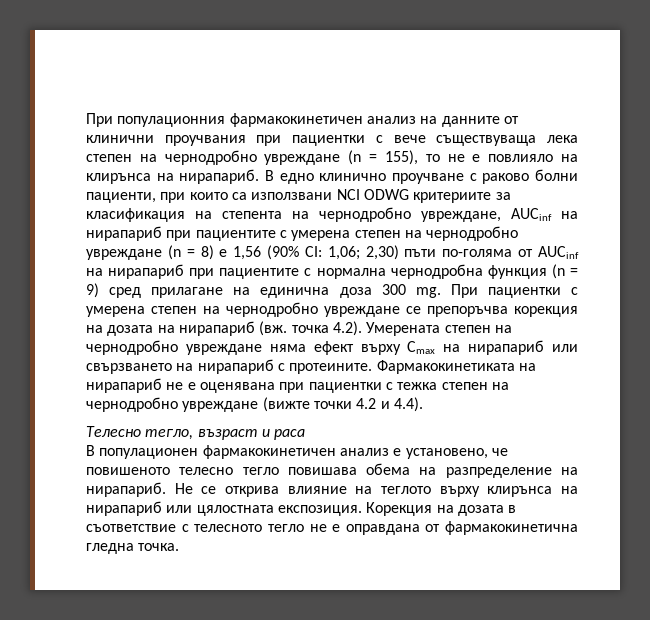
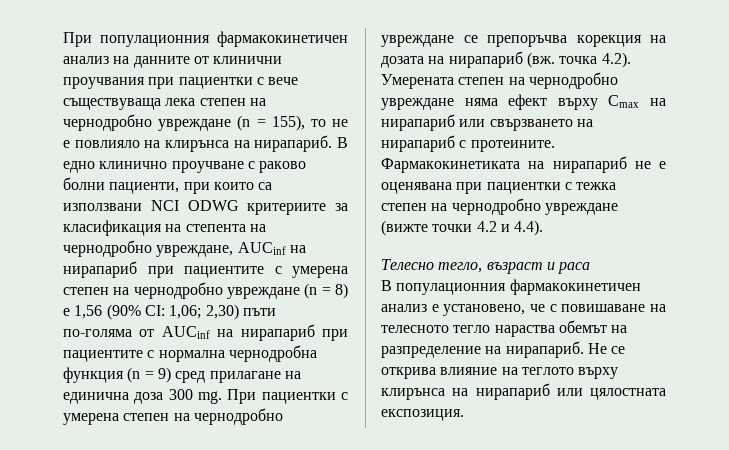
[99,448,199,459] популационен -> [396,283,507,295] популационния
[86,463,411,475] повишеното телесно тегло повишава обема -> [549,304,666,312] [381,320,607,337] с повишаване на телесното тегло нараства обемът
[366,502,517,516] [86,521,578,535] [86,543,180,554] Корекция на дозата в съответствие с телесното тегло не е оправдана от фармакокинетична гледна точка. -> (464, 415) none

